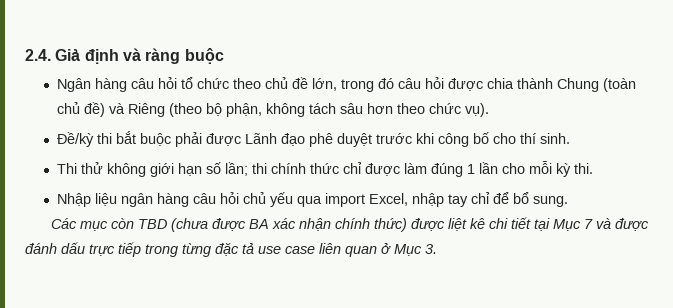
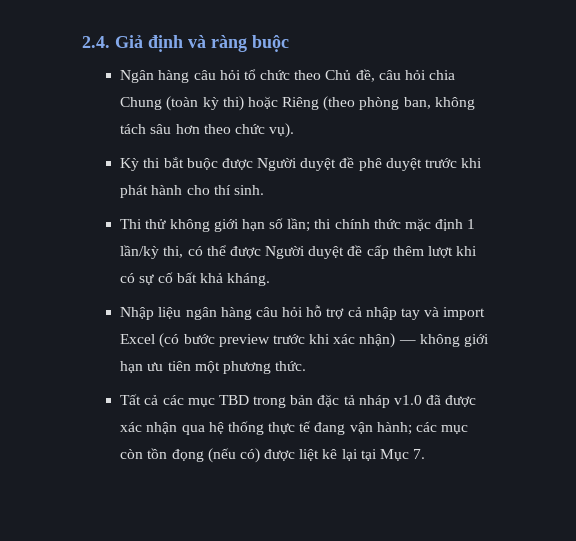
[264,77,636,92] [56,102,262,117] chủ đề lớn, trong đó câu hỏi được chia thành Chung (toàn chủ đề) và Riêng (theo bộ phận, -> [325,69,456,82] [120,96,431,111] Chủ đề, câu hỏi chia Chung (toàn kỳ thi) hoặc Riêng (theo phòng ban,
[56,132,94,147] Đề/kỳ -> [120,158,140,171] Kỳ
[174,132,305,147] phải được Lãnh đạo -> [221,157,355,171] được Người duyệt đề
[437,132,489,147] công bố -> [120,185,183,198] phát hành
[342,161,593,177] chỉ được làm đúng 1 lần cho mỗi kỳ thi. -> [405,218,476,231] [120,245,478,259] [120,272,271,286] mặc định 1 lần/kỳ thi, có thể được Người duyệt đề cấp thêm lượt khi có sự cố bất khả kháng.
[242,192,568,207] [51,217,650,232] [25,242,437,257] chủ yếu qua import Excel, nhập tay chỉ để bổ sung. // Các mục còn TBD (chưa được BA xác nhận chính thức) được liệt kê chi tiết tại Mục 7 và được đánh dấu trực tiếp trong từng đặc tả use case liên quan ở Mục 3. -> [306,305,486,320] [120,333,490,348] [120,361,307,374] [120,394,477,408] [120,421,469,435] [120,448,426,463] hỗ trợ cả nhập tay và import Excel (có bước preview trước khi xác nhận) — không giới hạn ưu tiên một phương thức. // Tất cả các mục TBD trong bản đặc tả nháp v1.0 đã được xác nhận qua hệ thống thực tế đang vận hành; các mục còn tồn đọng (nếu có) được liệt kê lại tại Mục 7.

